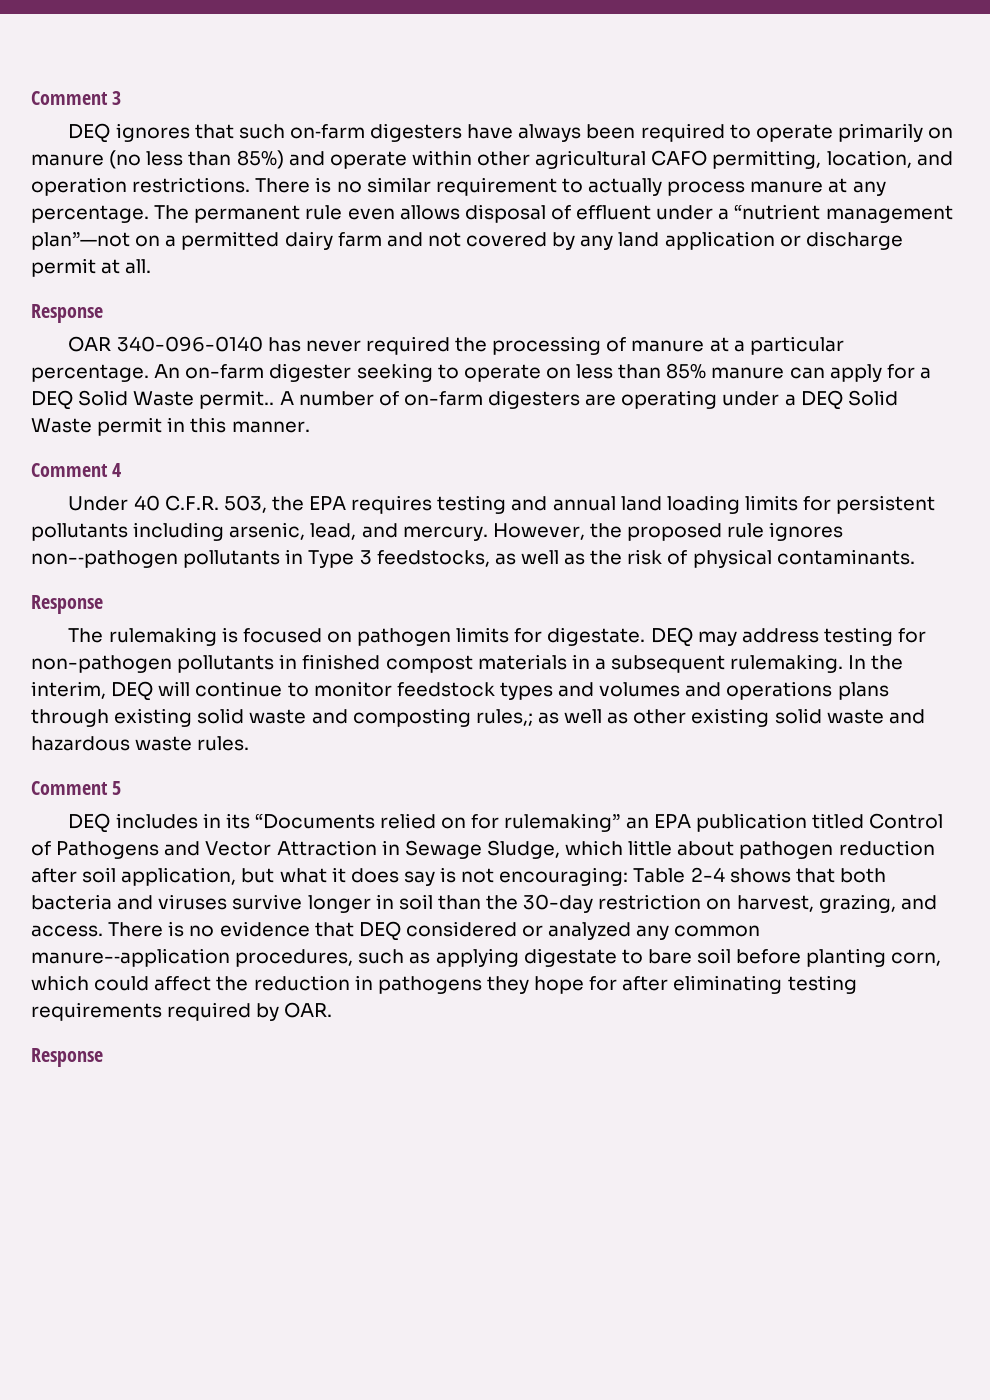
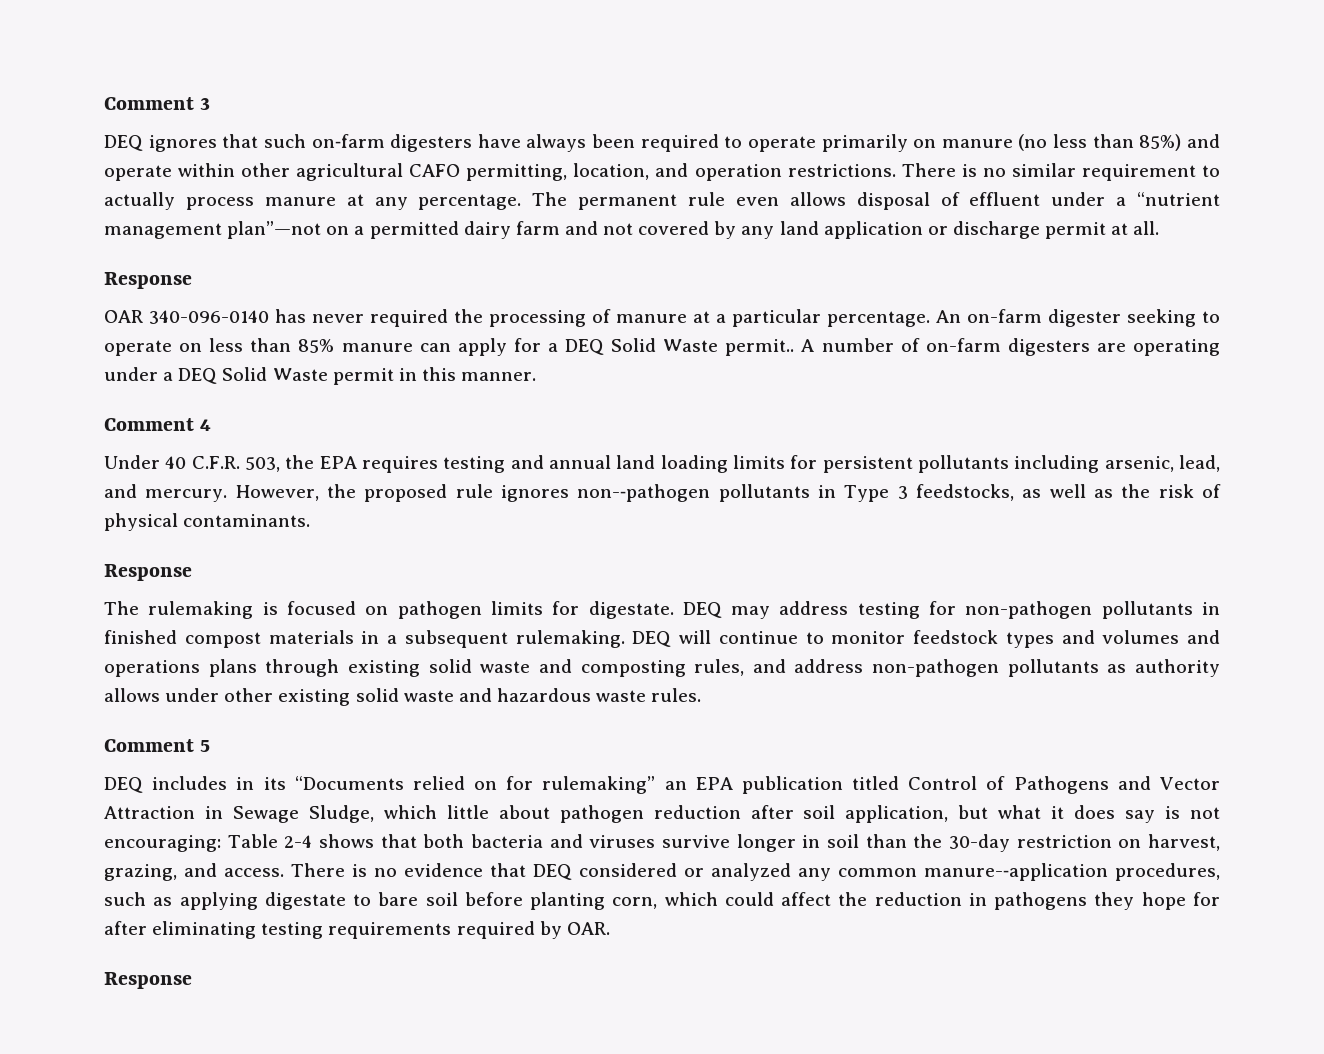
[848,655,904,670] [31,681,106,699] In the interim, -> (625, 639) none
[475,709,629,726] rules,; as well as -> [694,659,1220,677] [104,688,220,702] rules, and address non-pathogen pollutants as authority allows under

